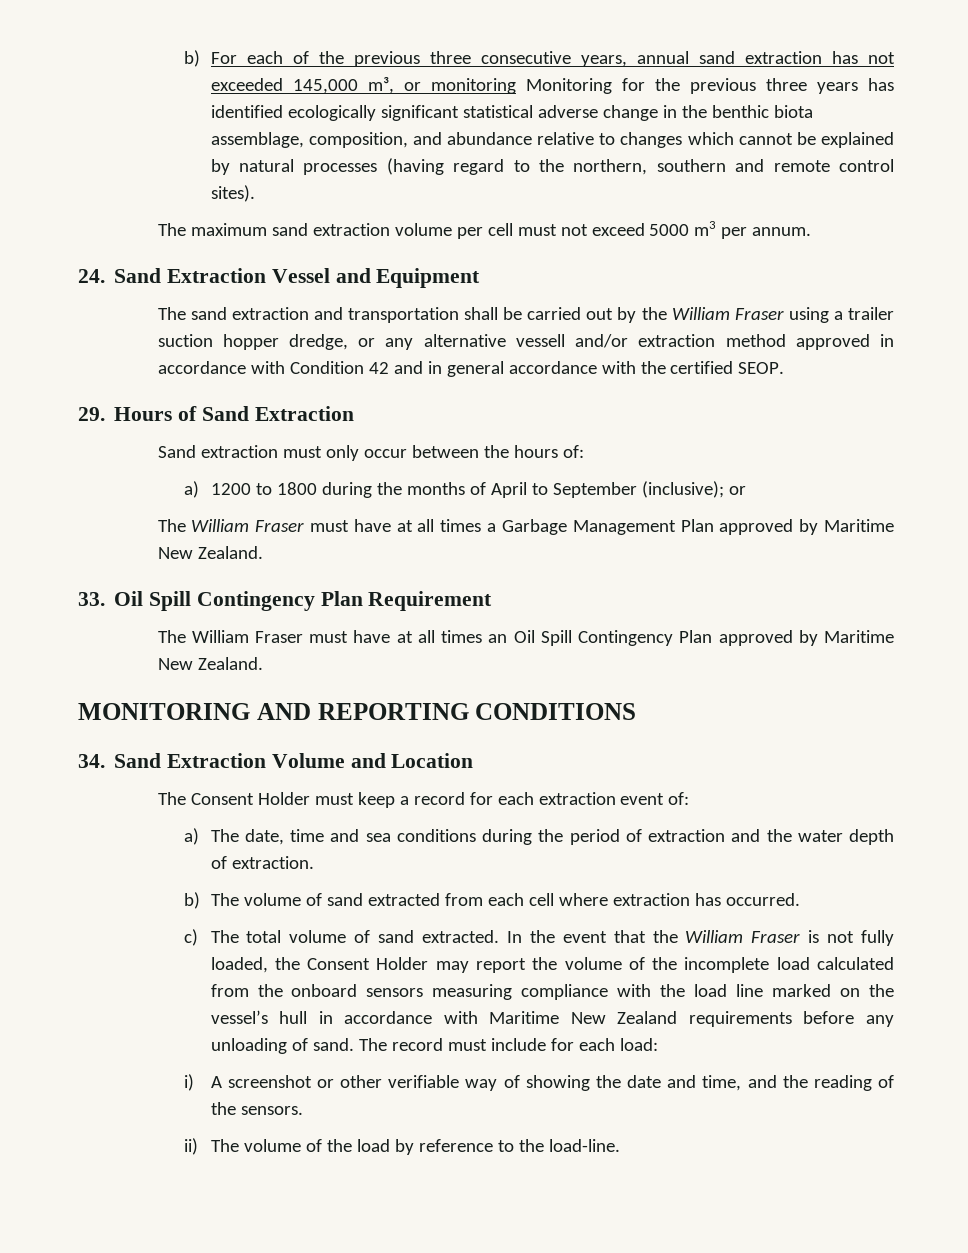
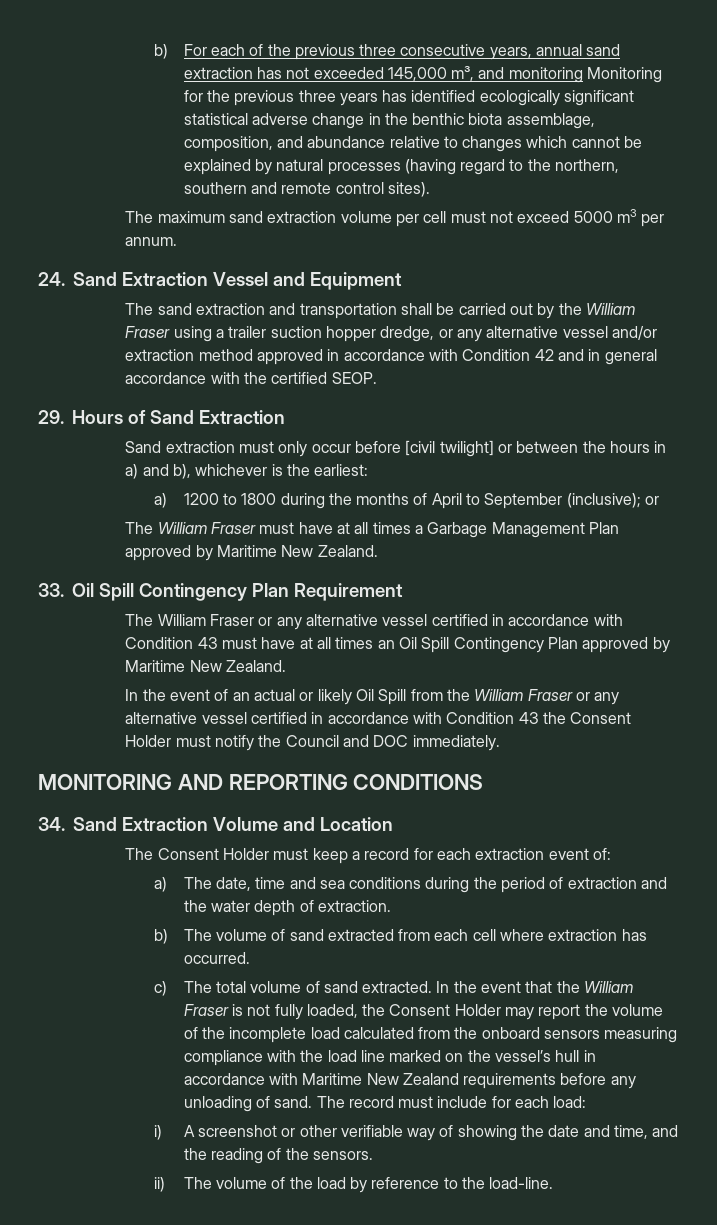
[403,82,421,91] or -> [478,67,505,79] and
[515,334,565,347] vessell -> [562,326,608,338] vessel
[411,445,584,458] between the hours of: -> [354,440,667,457] [125,464,369,479] before [civil twilight] or between the hours in a) and b), whichever is the earliest:
(304, 637) none -> [258,614,623,630] [125,637,218,649] or any alternative vessel certified in accordance with Condition 43
(263, 663) none -> [125,689,620,705] [125,712,632,724] [125,735,500,751] // In the event of an actual or likely Oil Spill from the William Fraser or any alternative vessel certified in accordance with Condition 43 the Consent Holder must notify the Council and DOC immediately.

